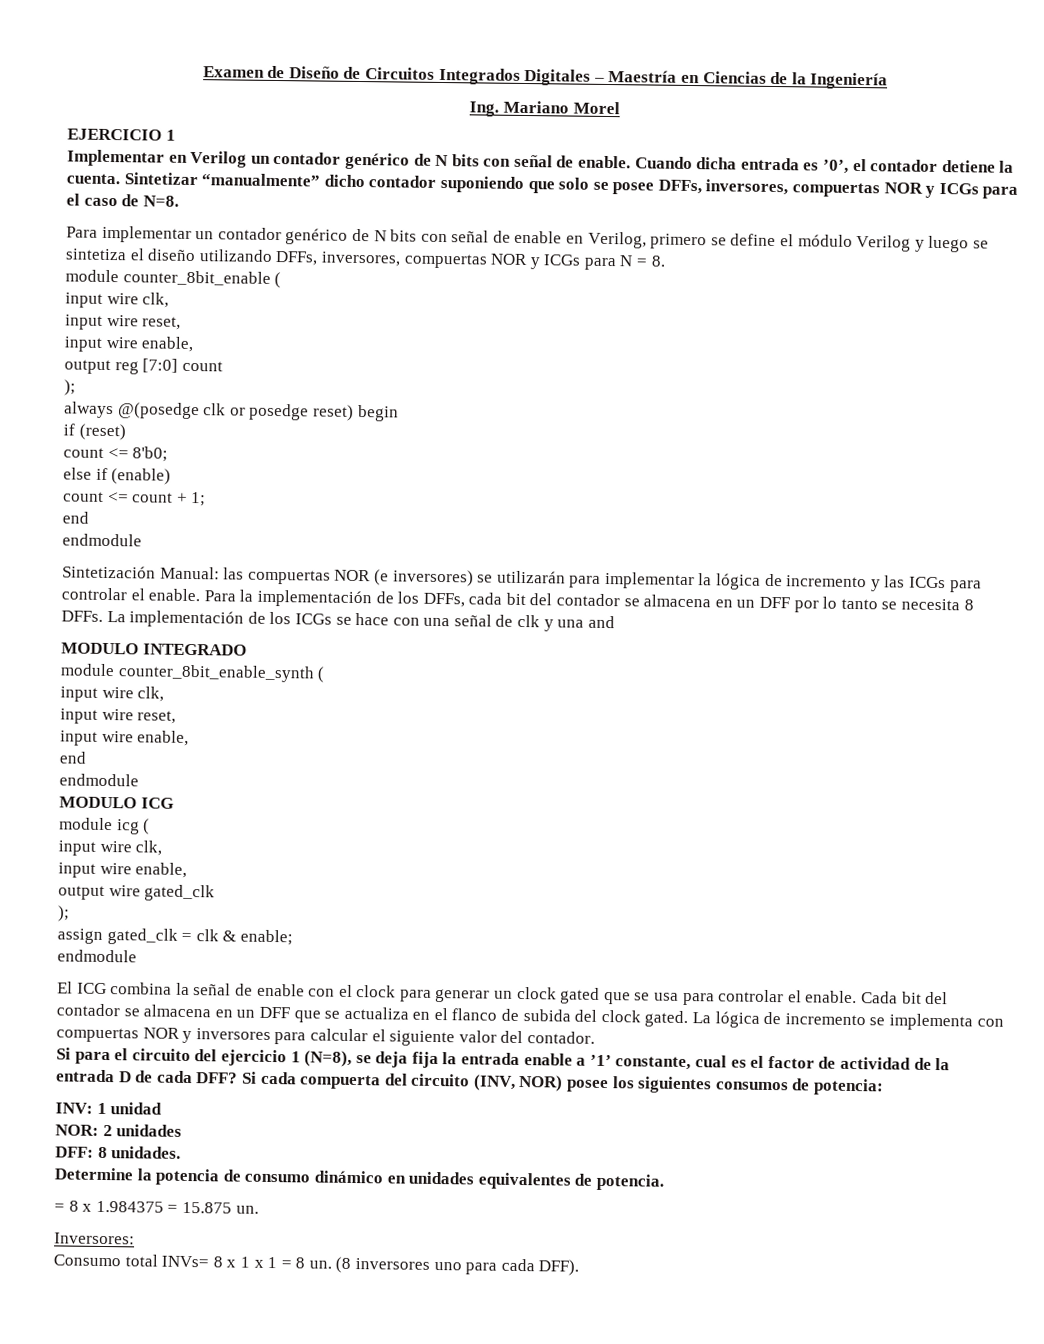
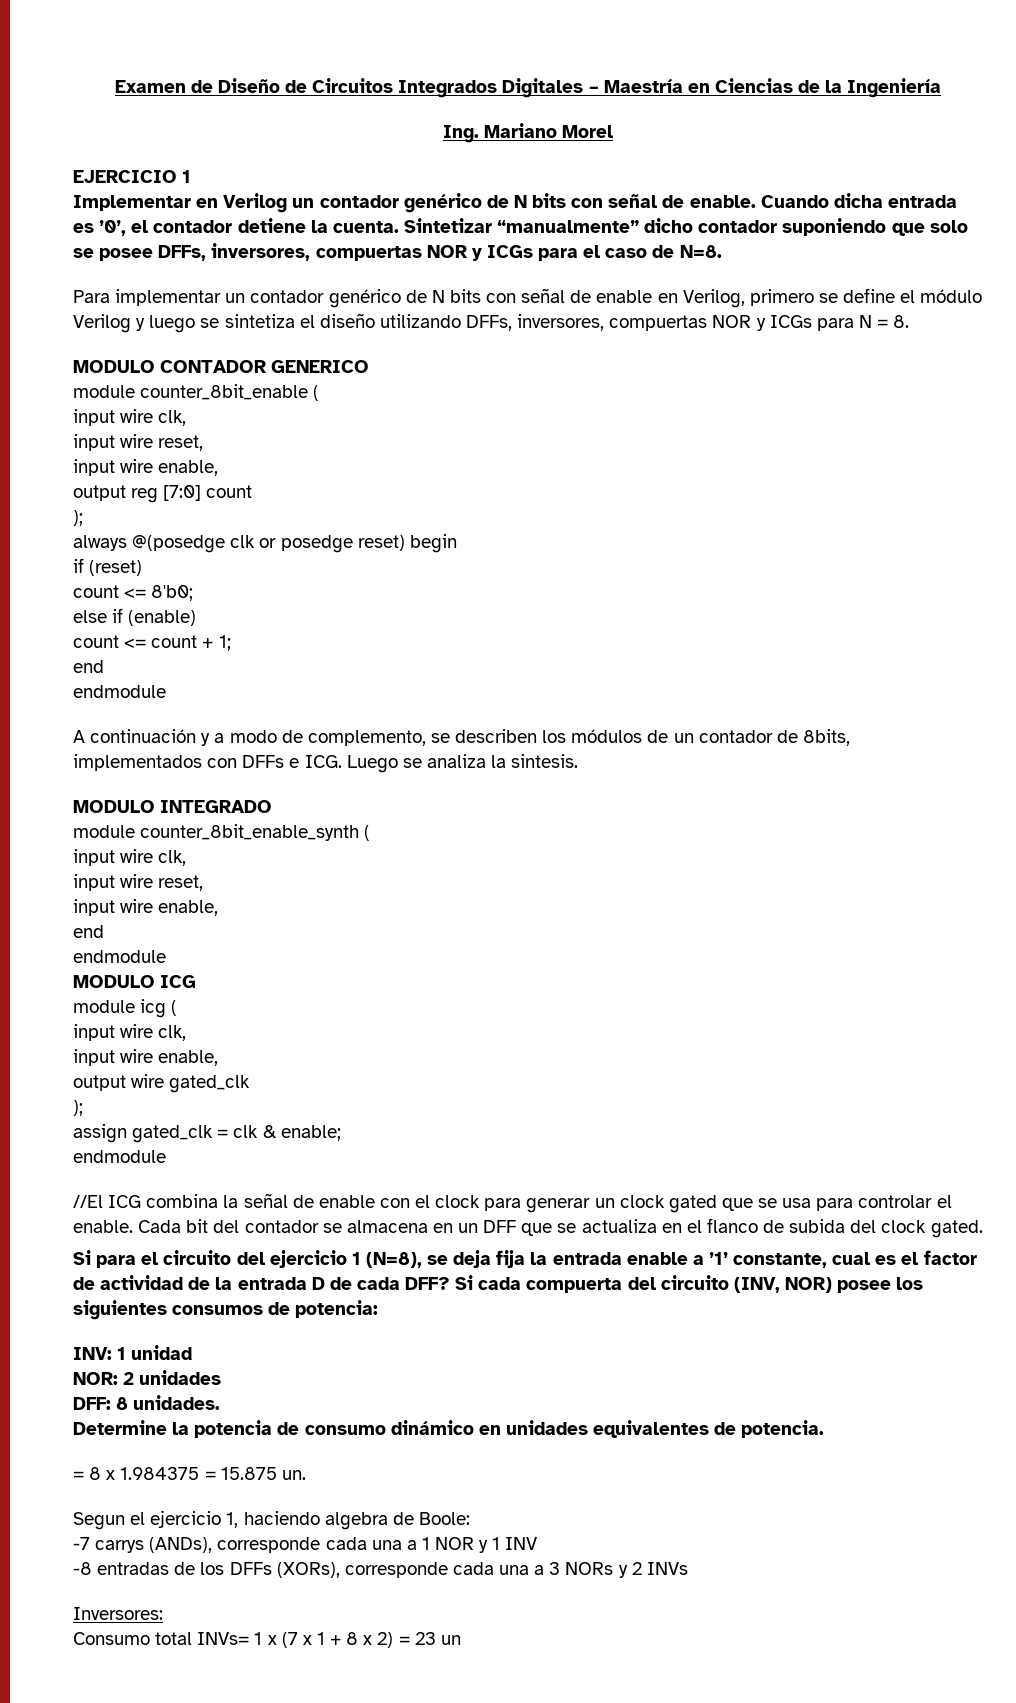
(666, 261) none -> [73,360,370,373] // MODULO CONTADOR GENERICO
[62,565,982,593] [61,587,974,613] [61,610,615,632] Sintetización Manual: las compuertas NOR (e inversores) se utilizarán para implementar la lógica de incremento y las ICGs para controlar el enable. Para la implementación de los DFFs, cada bit del contador se almacena en un DFF por lo tanto se necesita 8 DFFs. La implementación de los ICGs se hace con una señal de clk y una and -> [73,729,850,746] [73,754,579,773] A continuación y a modo de complemento, se describen los módulos de un contador de 8bits, implementados con DFFs e ICG. Luego se analiza la sintesis.
[57,981,73,994] El -> [73,1195,103,1208] //El
[692,1011,1004,1031] [56,1027,595,1047] La lógica de incremento se implementa con compuertas NOR y inversores para calcular el siguiente valor del contador. -> (983, 1229) none
[54,1232,135,1245] [53,1254,580,1276] Inversores: // Consumo total INVs= 8 x 1 x 1 = 8 un. (8 inversores uno para cada DFF). -> [73,1510,470,1530] [73,1537,538,1553] [73,1562,688,1578] [73,1607,163,1620] [73,1632,461,1648] Segun el ejercicio 1, haciendo algebra de Boole: // -7 carrys (ANDs), corresponde cada una a 1 NOR y 1 INV // -8 entradas de los DFFs (XORs), corresponde cada una a 3 NORs y 2 INVs // Inversores: // Consumo total INVs= 1 x (7 x 1 + 8 x 2) = 23 un

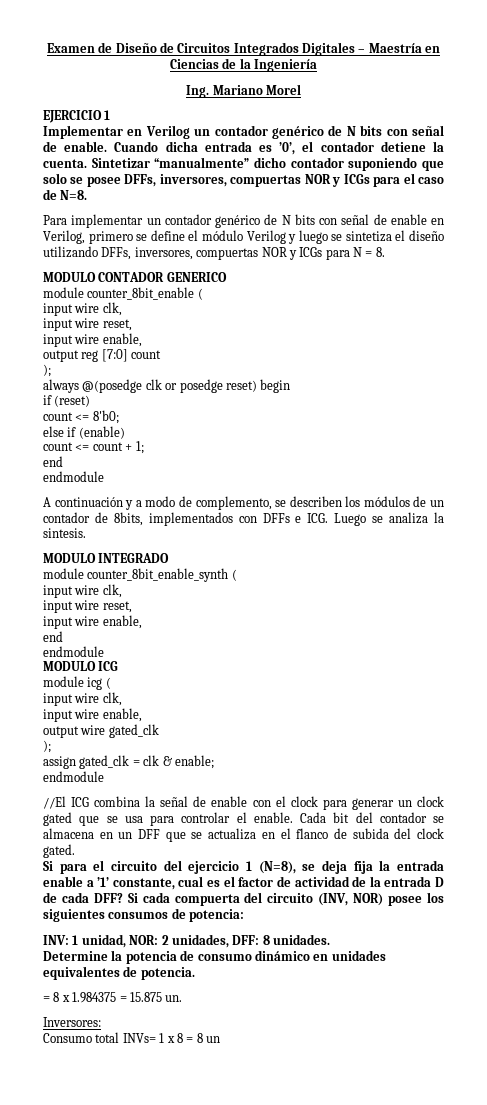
[131,1345,193,1360] unidad // -> [81,934,126,948] unidad,
[139,1370,222,1385] unidades // -> [171,934,229,948] unidades,
[73,1510,470,1530] [73,1537,538,1553] [73,1562,688,1578] // Segun el ejercicio 1, haciendo algebra de Boole: // -7 carrys (ANDs), corresponde cada una a 1 NOR y 1 INV // -8 entradas de los DFFs (XORs), corresponde cada una a 3 NORs y 2 INVs -> (183, 998) none
[281,1632,436,1648] (7 x 1 + 8 x 2) = 23 -> [176,1033,203,1043] 8 = 8

